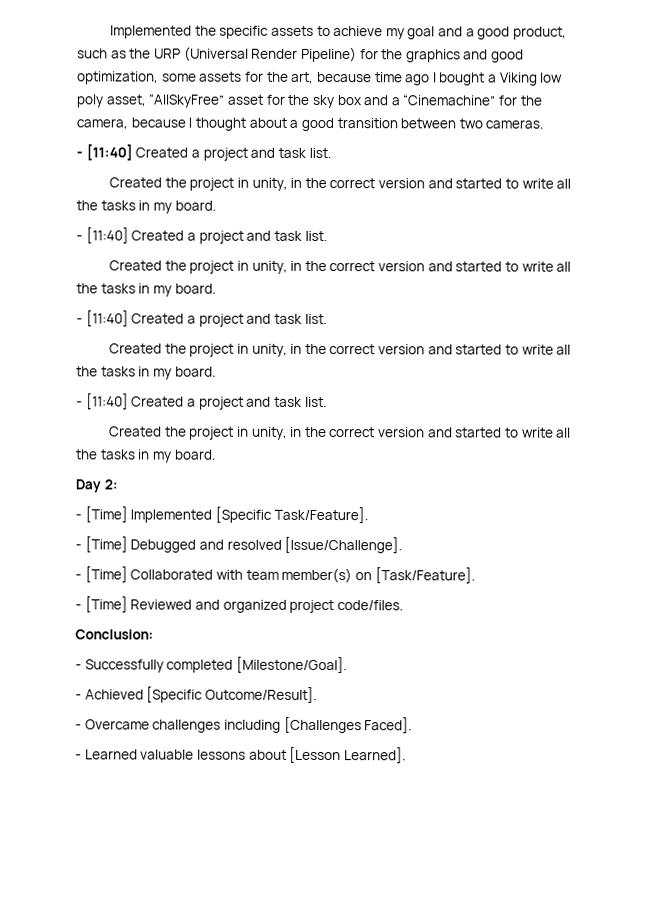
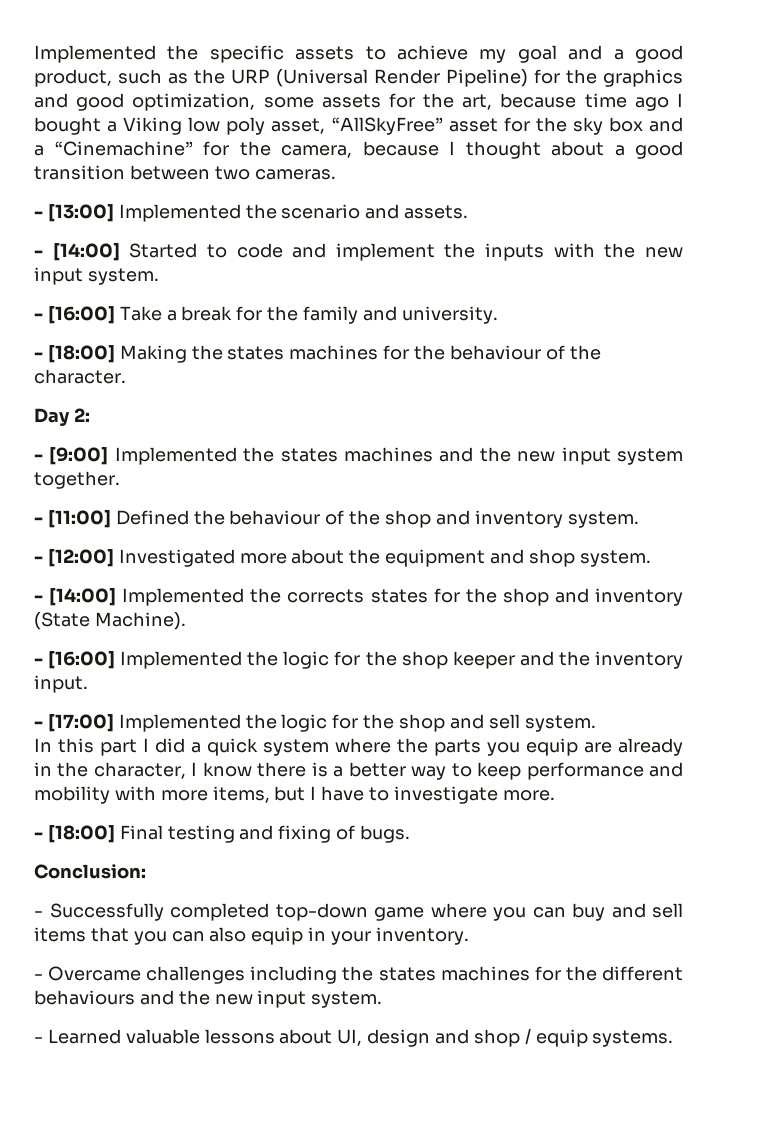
[85,144,331,161] [108,177,572,191] [76,200,216,214] [76,227,327,244] [108,260,572,274] [76,283,216,297] [76,310,327,327] [108,343,572,357] [76,366,216,380] [76,393,327,410] [108,426,572,440] [75,449,216,463] [75,479,118,493] [75,506,368,524] [75,536,403,554] [75,566,475,584] [75,596,403,614] [75,629,154,640] [75,656,347,674] [75,686,317,703] [75,716,413,734] [11:40] Created a project and task list. // Created the project in unity, in the correct version and started to write all the tasks in my board. // - [11:40] Created a project and task list. // Created the project in unity, in the correct version and started to write all the tasks in my board. // - [11:40] Created a project and task list. // Created the project in unity, in the correct version and started to write all the tasks in my board. // - [11:40] Created a project and task list. // Created the project in unity, in the correct version and started to write all the tasks in my board. // Day 2: // - [Time] Implemented [Specific Task/Feature]. // - [Time] Debugged and resolved [Issue/Challenge]. // - [Time] Collaborated with team member(s) on [Task/Feature]. // - [Time] Reviewed and organized project code/files. // Conclusion: // - Successfully completed [Milestone/Goal]. // - Achieved [Specific Outcome/Result]. // - Overcame challenges including [Challenges Faced]. -> [47,204,469,222] [34,243,683,261] [34,267,159,285] [34,306,498,324] [34,345,601,363] [34,369,126,384] [34,408,90,426] [34,447,683,465] [34,471,120,489] [34,510,639,528] [34,549,651,567] [34,588,684,606] [34,612,186,630] [34,651,683,669] [34,675,88,693] [34,714,596,732] [34,738,683,756] [34,762,683,780] [34,786,555,804] [34,825,411,843] [34,864,146,879] [34,903,683,921] [34,927,469,945] [34,966,683,984] [34,990,383,1008] [13:00] Implemented the scenario and assets. // - [14:00] Started to code and implement the inputs with the new input system. // - [16:00] Take a break for the family and university. // - [18:00] Making the states machines for the behaviour of the character. // Day 2: // - [9:00] Implemented the states machines and the new input system together. // - [11:00] Defined the behaviour of the shop and inventory system. // - [12:00] Investigated more about the equipment and shop system. // - [14:00] Implemented the corrects states for the shop and inventory (State Machine). // - [16:00] Implemented the logic for the shop keeper and the inventory input. // - [17:00] Implemented the logic for the shop and sell system. // In this part I did a quick system where the parts you equip are already in the character, I know there is a better way to keep performance and mobility with more items, but I have to investigate more. // - [18:00] Final testing and fixing of bugs. // Conclusion: // - Successfully completed top-down game where you can buy and sell items that you can also equip in your inventory. // - Overcame challenges including the states machines for the different behaviours and the new input system.
[289,746,406,764] [Lesson Learned]. -> [337,1028,674,1047] UI, design and shop / equip systems.

